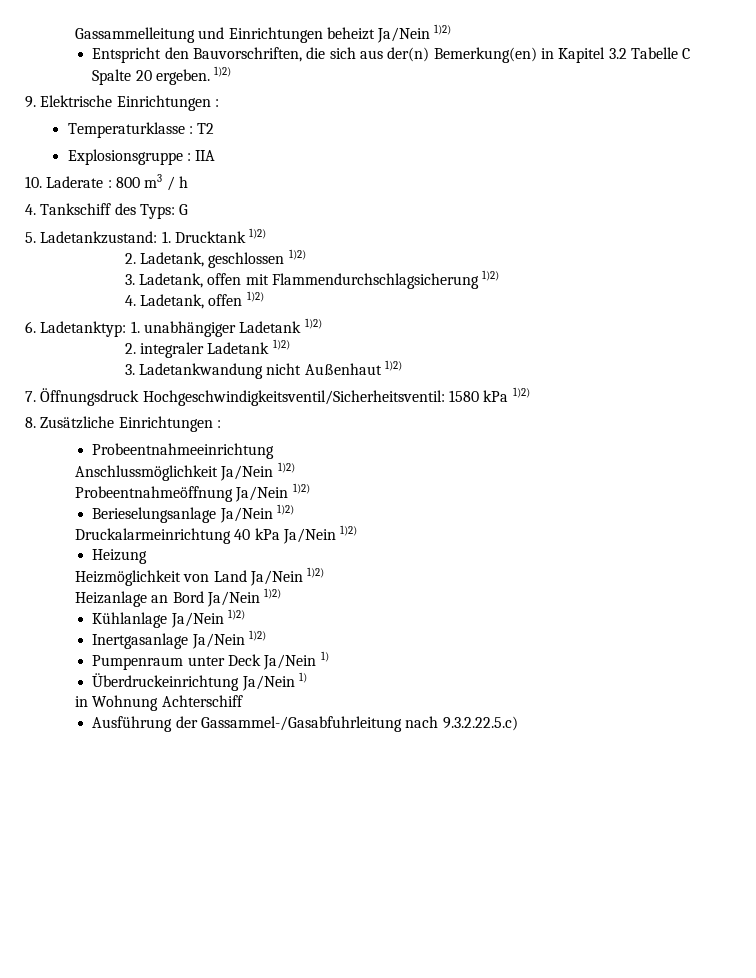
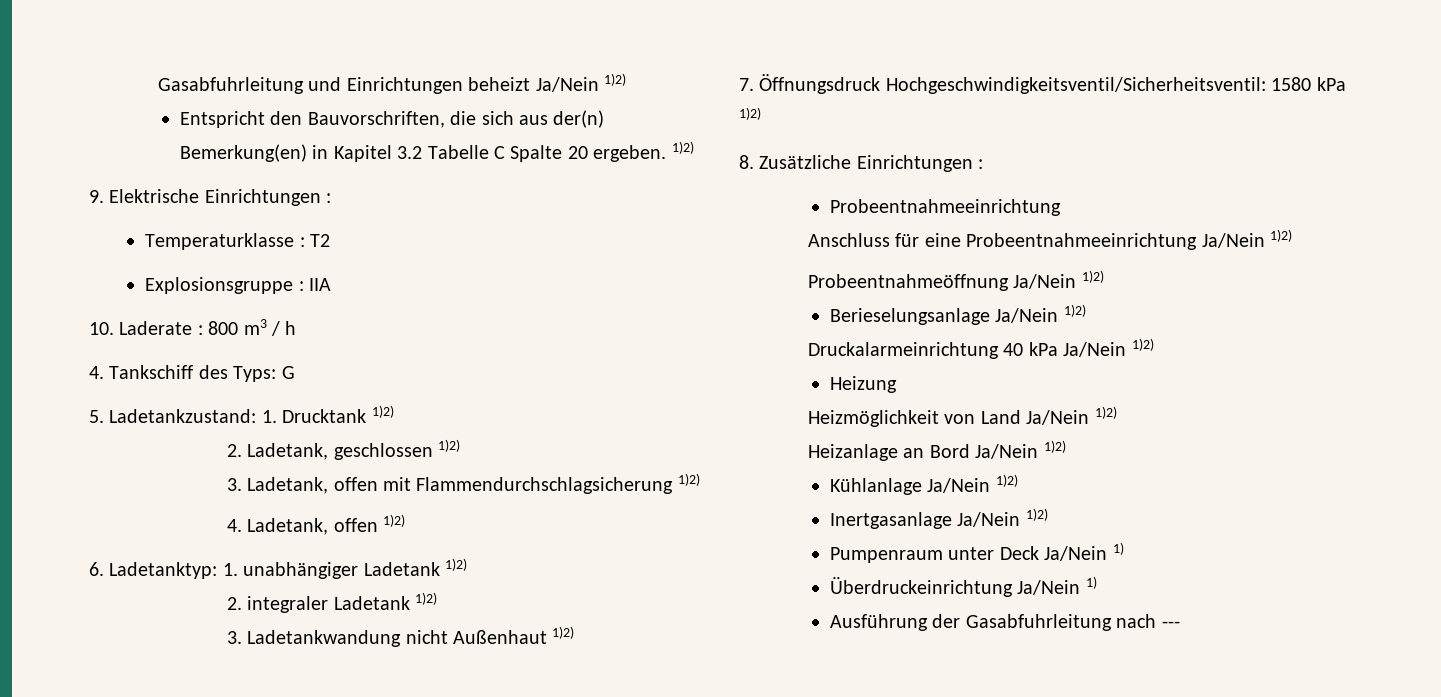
[74,27,195,43] Gassammelleitung -> [157,77,304,94] Gasabfuhrleitung
[74,465,218,481] Anschlussmöglichkeit -> [807,233,1198,250] Anschluss für eine Probeentnahmeeinrichtung
[74,695,243,711] // in Wohnung Achterschiff -> (1097, 582) none
[201,716,518,732] Gassammel-/Gasabfuhrleitung nach 9.3.2.22.5.c) -> [965,614,1180,631] Gasabfuhrleitung nach ---

